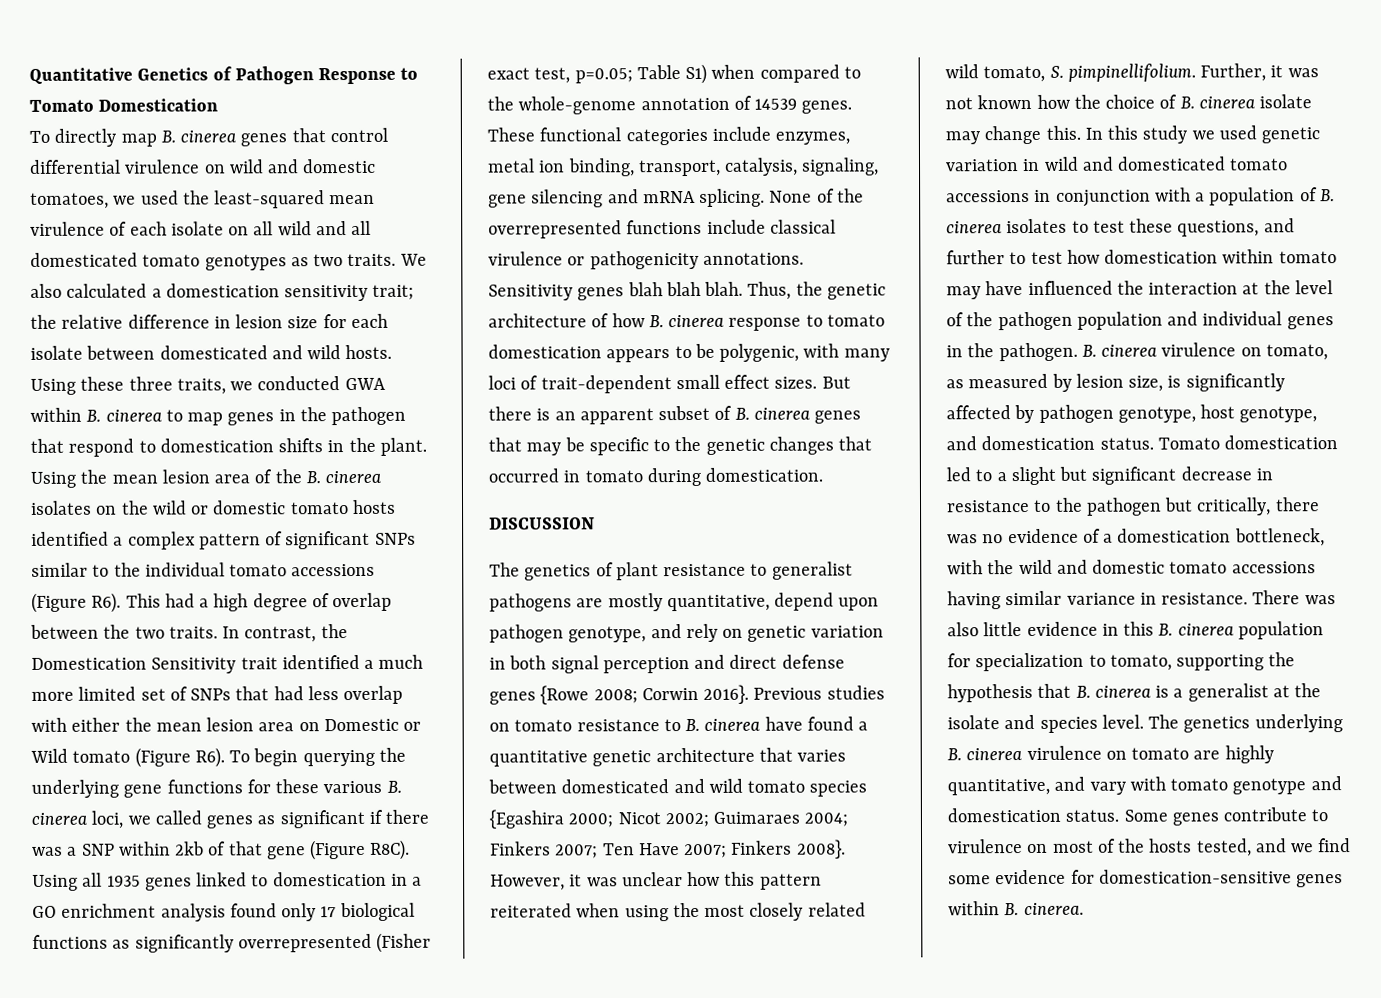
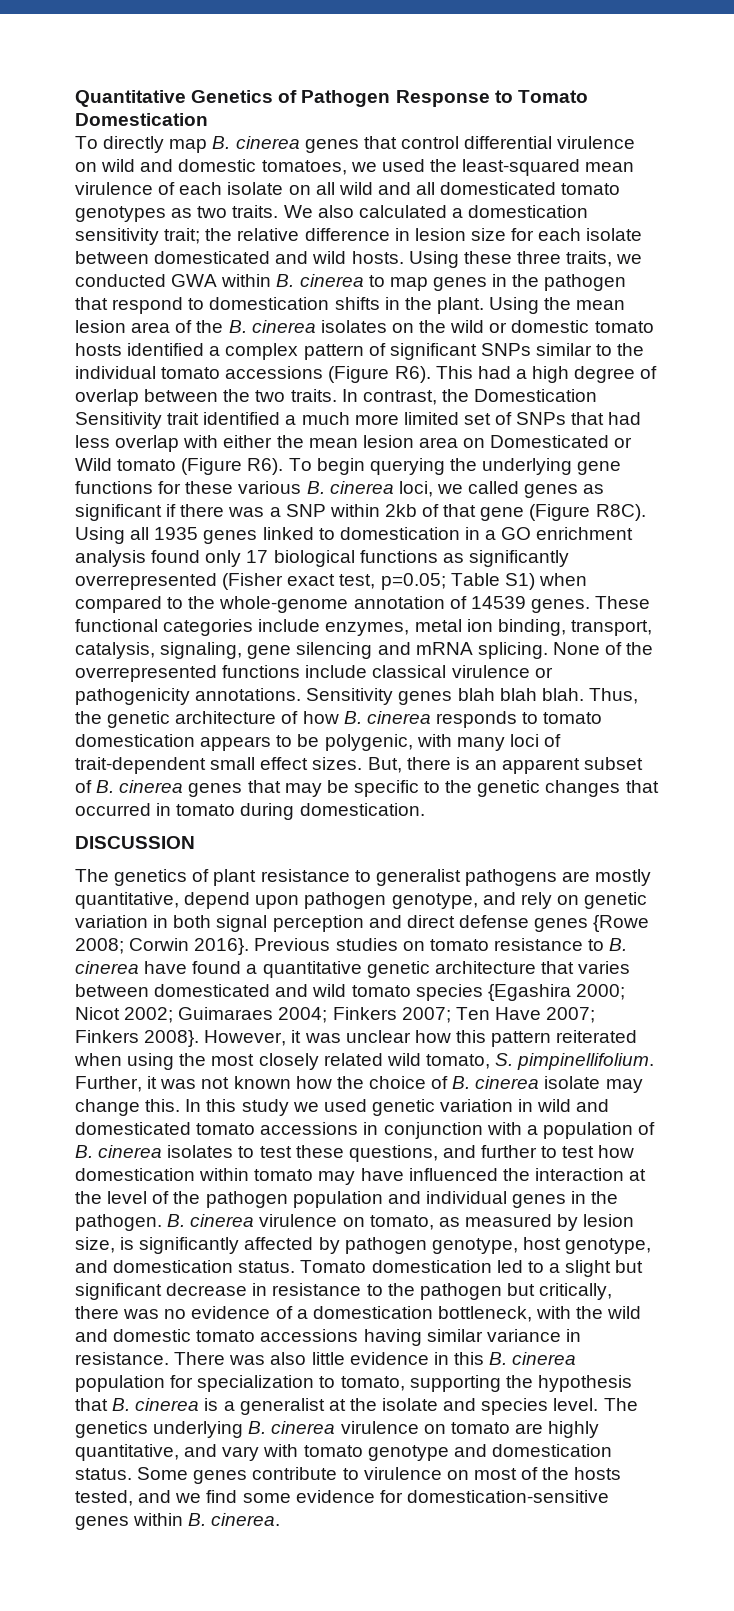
[323,718,399,732] Domestic -> [490,435,610,448] Domesticated
[728,317,802,331] response -> [435,711,517,728] responds
[821,376,851,389] But -> [367,757,402,773] But,

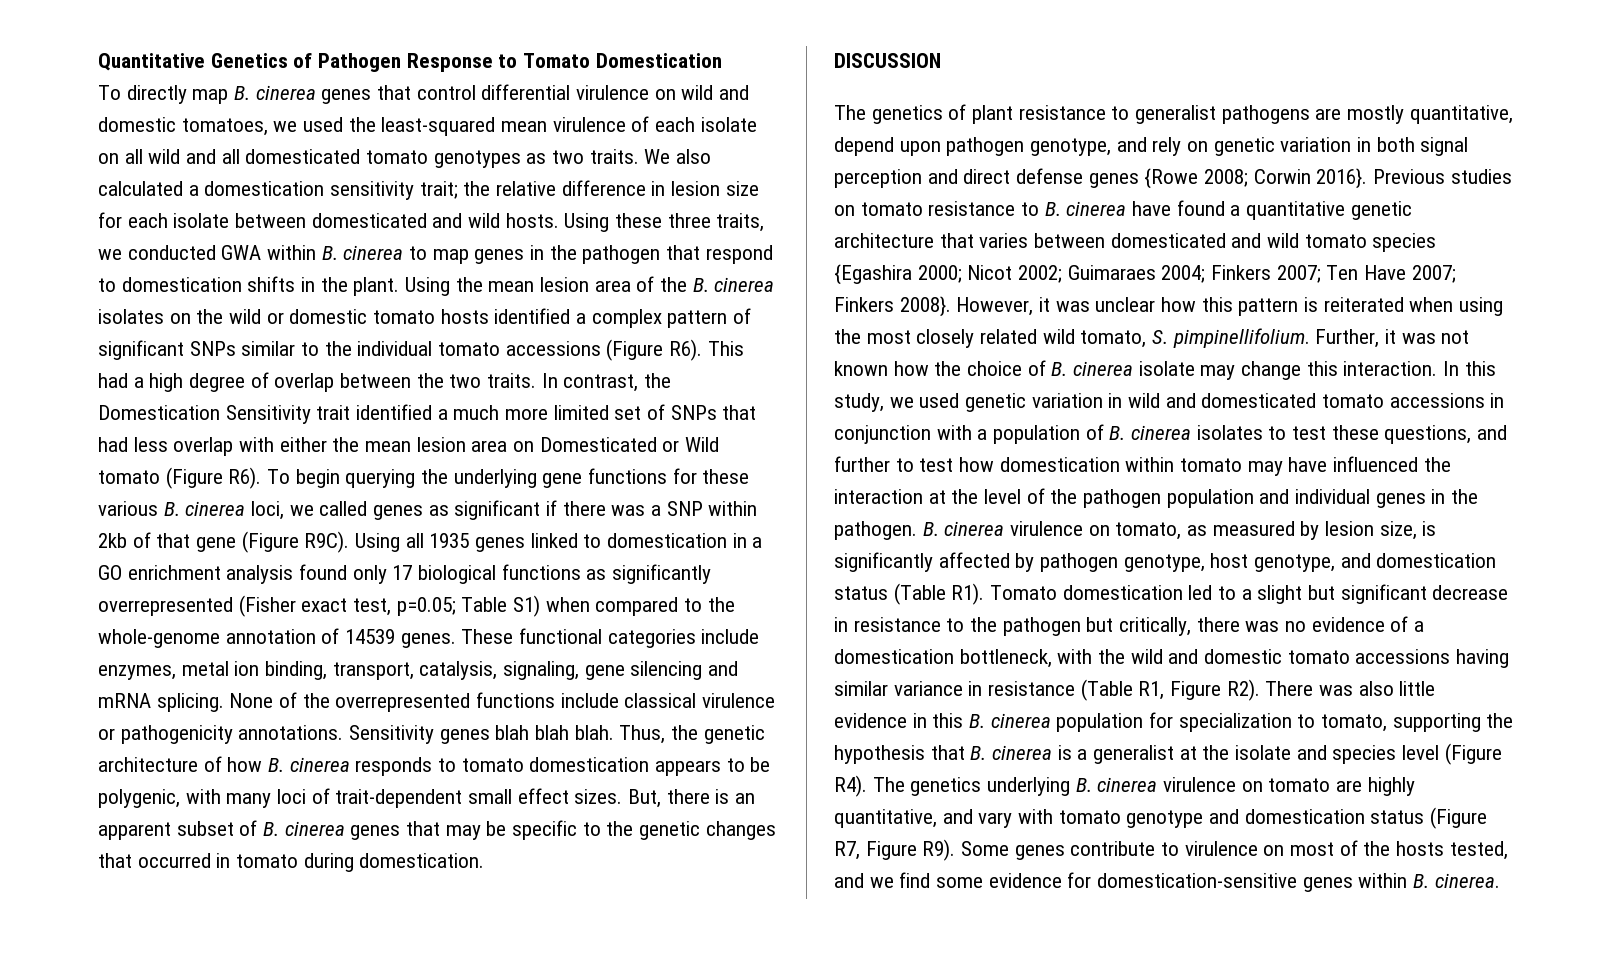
[595,504,646,521] R8C). -> [304,531,350,553] R9C).
(552, 1039) none -> [1304,297,1319,312] is
[145,1099,181,1112] this. -> [1306,361,1438,376] this interaction.
[241,1099,289,1116] study -> [834,393,884,412] study,
[238,1261,296,1273] status. -> [834,583,985,605] status (Table R1).
[75,1352,169,1365] resistance. -> [988,679,1260,701] resistance (Table R1, Figure R2).
[553,1398,599,1411] level. -> [1402,743,1502,765] [834,775,867,797] level (Figure R4).
[75,1468,132,1480] status. -> [1370,807,1488,829] [834,839,956,861] status (Figure R7, Figure R9).

